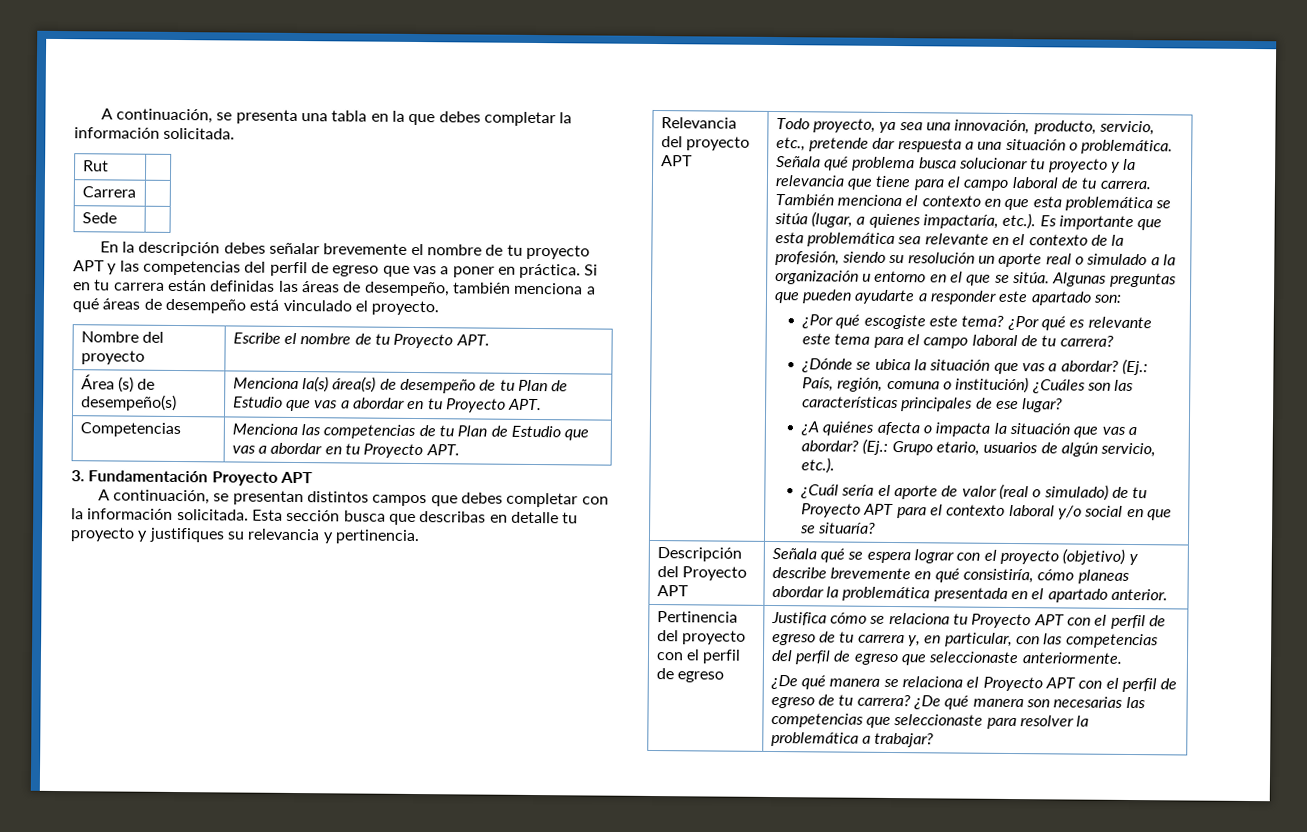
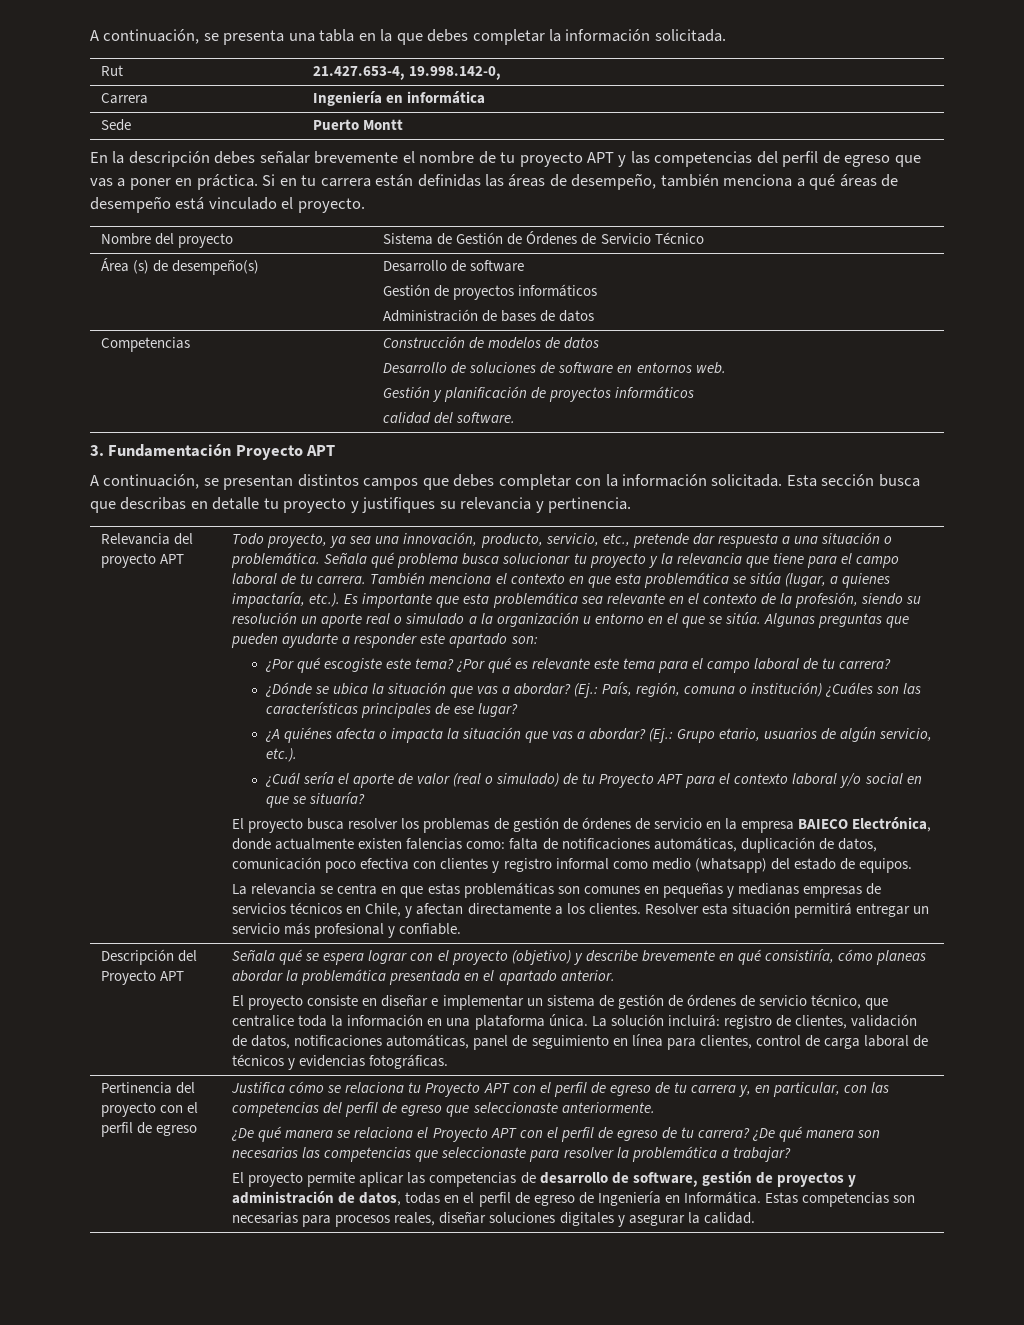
(109, 166) none -> [313,66,502,80] 21.427.653-4, 19.998.142-0,
(136, 192) none -> [313,91,486,106] Ingeniería en informática
(117, 218) none -> [313,119,404,130] Puerto Montt
[232,332,490,349] [80,374,156,393] [80,394,177,411] [232,376,569,394] [232,396,543,413] [79,422,181,438] [231,423,590,441] [231,442,460,459] Escribe el nombre de tu Proyecto APT. // Área (s) de desempeño(s) | Menciona la(s) área(s) de desempeño de tu Plan de Estudio que vas a abordar en tu Proyecto APT. // Competencias | Menciona las competencias de tu Plan de Estudio que vas a abordar en tu Proyecto APT. -> [383,231,704,245] [101,258,260,275] [383,260,525,272] [383,284,598,300] [383,309,595,322] [101,337,191,352] [383,336,600,349] [383,362,726,374] [383,386,695,402] [383,412,516,424] Sistema de Gestión de Órdenes de Servicio Técnico // Área (s) de desempeño(s) | Desarrollo de software // Gestión de proyectos informáticos // Administración de bases de datos // Competencias | Construcción de modelos de datos // Desarrollo de soluciones de software en entornos web. // Gestión y planificación de proyectos informáticos // calidad del software.
(877, 528) none -> [232,817,931,833] [232,837,877,853] [232,857,912,873] [232,882,881,898] [232,902,929,918] [232,922,462,938] // El proyecto busca resolver los problemas de gestión de órdenes de servicio en la empresa BAIECO Electrónica, donde actualmente existen falencias como: falta de notificaciones automáticas, duplicación de datos, comunicación poco efectiva con clientes y registro informal como medio (whatsapp) del estado de equipos. // La relevancia se centra en que estas problemáticas son comunes en pequeñas y medianas empresas de servicios técnicos en Chile, y afectan directamente a los clientes. Resolver esta situación permitirá entregar un servicio más profesional y confiable.
(1168, 594) none -> [232,994,888,1010] [232,1014,917,1030] [232,1034,928,1050] [232,1054,449,1070] // El proyecto consiste en diseñar e implementar un sistema de gestión de órdenes de servicio técnico, que centralice toda la información en una plataforma única. La solución incluirá: registro de clientes, validación de datos, notificaciones automáticas, panel de seguimiento en línea para clientes, control de carga laboral de técnicos y evidencias fotográficas.
(935, 740) none -> [232,1171,856,1187] [232,1191,915,1207] [232,1211,755,1227] // El proyecto permite aplicar las competencias de desarrollo de software, gestión de proyectos y administración de datos, todas en el perfil de egreso de Ingeniería en Informática. Estas competencias son necesarias para procesos reales, diseñar soluciones digitales y asegurar la calidad.

